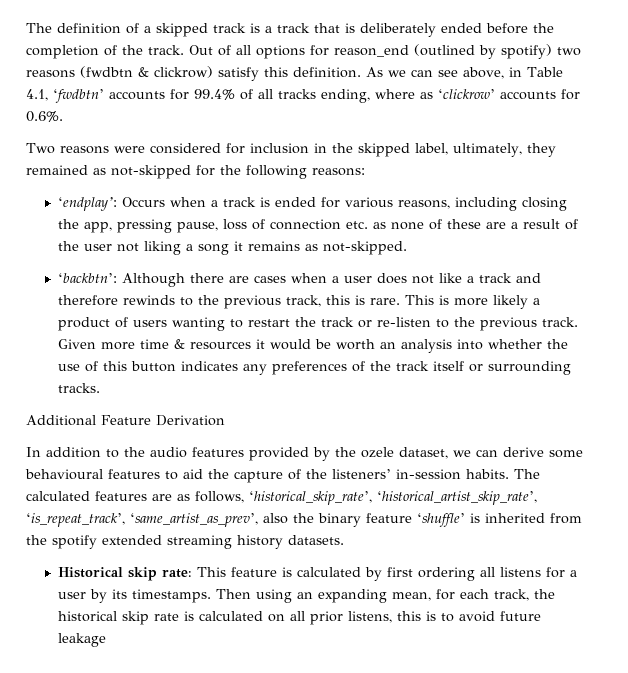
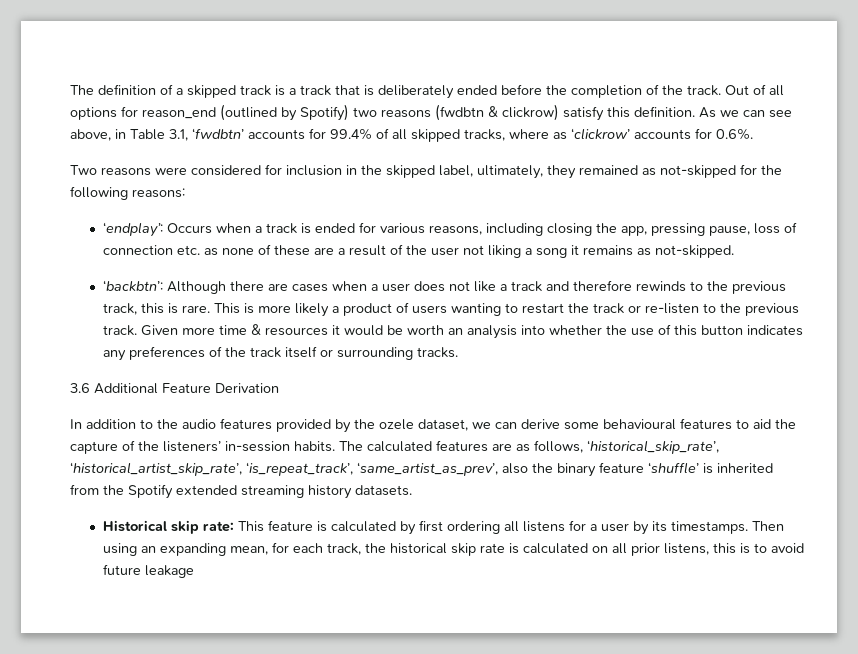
[501,44,552,59] spotify) -> [300,104,349,121] Spotify)
[26,89,48,101] 4.1, -> [169,129,188,141] 3.1,
[278,89,370,103] tracks ending, -> [411,129,505,142] skipped tracks,
(100, 388) none -> [70,383,90,393] 3.6
[52,535,97,549] spotify -> [128,484,173,499] Spotify

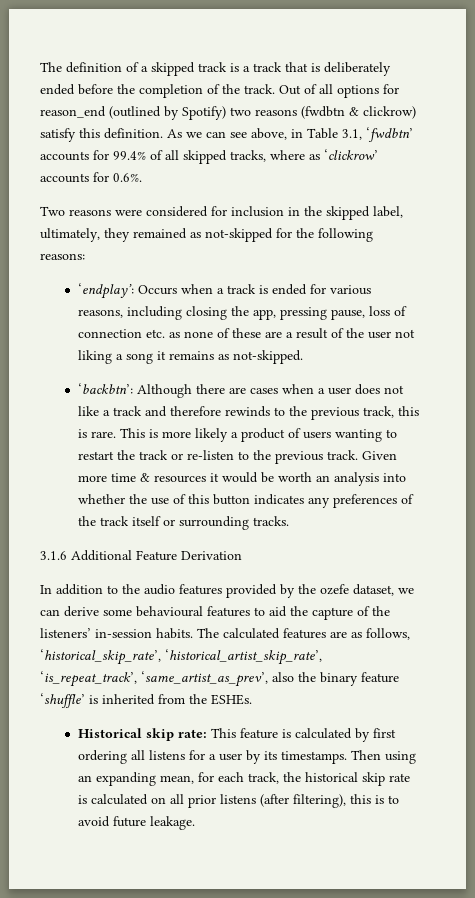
[70,383,90,393] 3.6 -> [40,551,67,560] 3.1.6
[379,419,414,430] ozele -> [320,584,349,595] ozefe
[128,484,412,499] Spotify extended streaming history datasets. -> [211,694,252,705] ESHEs.
[664,543,710,555] listens, -> [219,794,346,808] listens (after filtering),
[145,565,195,578] leakage -> [149,816,195,830] leakage.

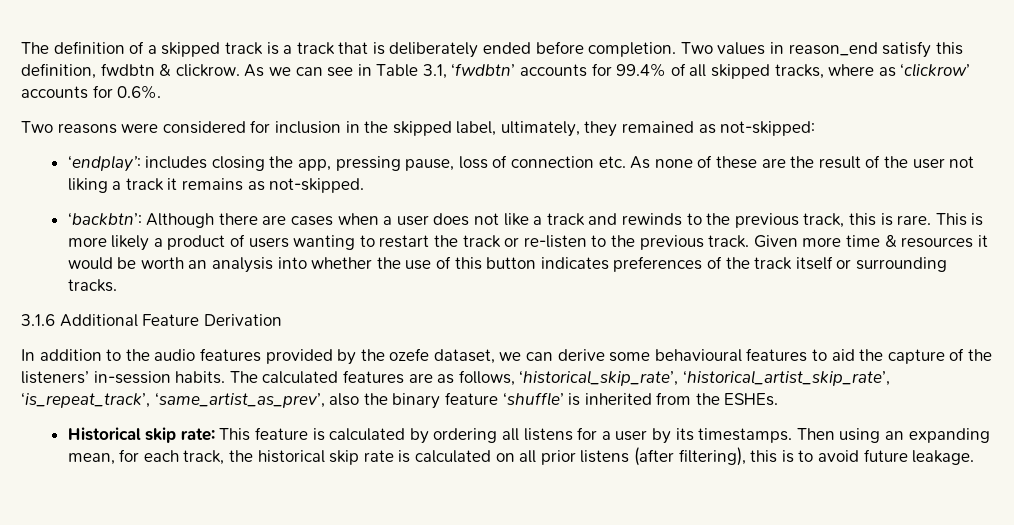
[117,84,399,98] [40,106,416,120] [40,128,163,142] the completion of the track. Out of all options for reason_end (outlined by Spotify) two reasons (fwdbtn & clickrow) satisfy this definition. -> [588,41,963,58] [21,63,240,79] completion. Two values in reason_end satisfy this definition, fwdbtn & clickrow.
[251,128,287,140] above, -> (354, 72) none
[205,228,373,242] [40,253,85,260] [77,283,371,299] [77,306,182,320] not-skipped for the following reasons: // ‘endplay’: Occurs when a track is ended for various reasons, including -> [720,121,816,136] [67,155,208,172] not-skipped: // ‘endplay’: includes
[168,332,180,338] as -> [630,156,651,169] As
[285,332,293,338] a -> [790,156,815,168] the
[125,353,153,364] song -> [125,178,164,191] track
[169,406,221,416] therefore -> (618, 219) none
[307,497,330,508] any -> (609, 263) none
[372,728,396,738] first -> (429, 436) none

